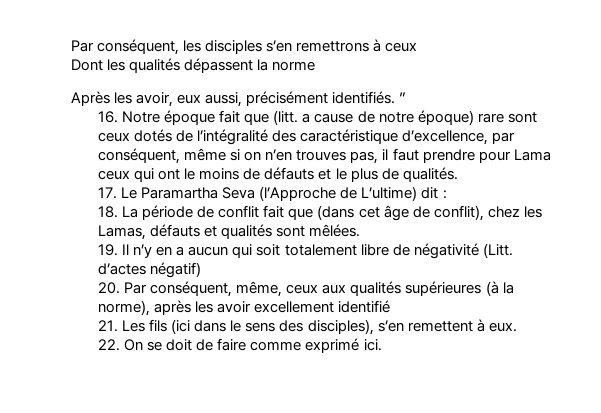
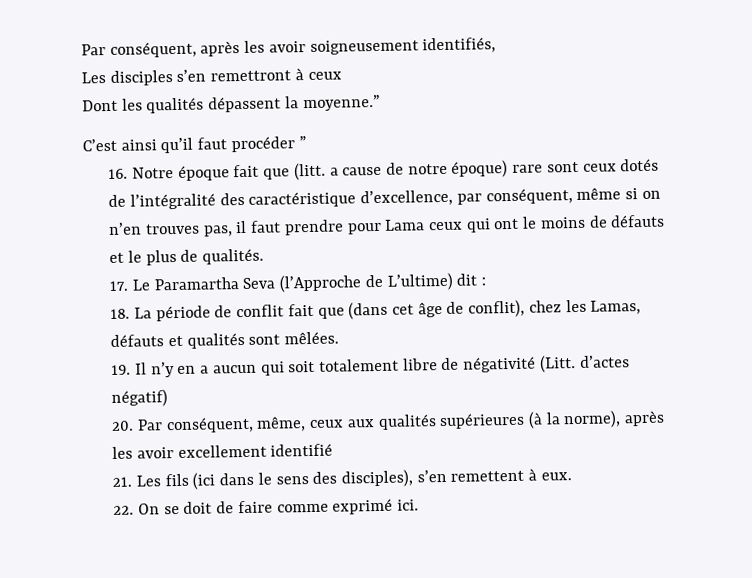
[71,39,202,55] Par conséquent, les -> [81,37,497,58] [81,72,106,84] Par conséquent, après les avoir soigneusement identifiés, // Les
[296,41,370,52] remettrons -> [210,70,292,82] remettront
[272,61,316,71] [71,91,396,107] norme // Après les avoir, eux aussi, précisément identifiés. -> [302,94,380,112] [82,136,295,154] moyenne.” // C’est ainsi qu’il faut procéder

